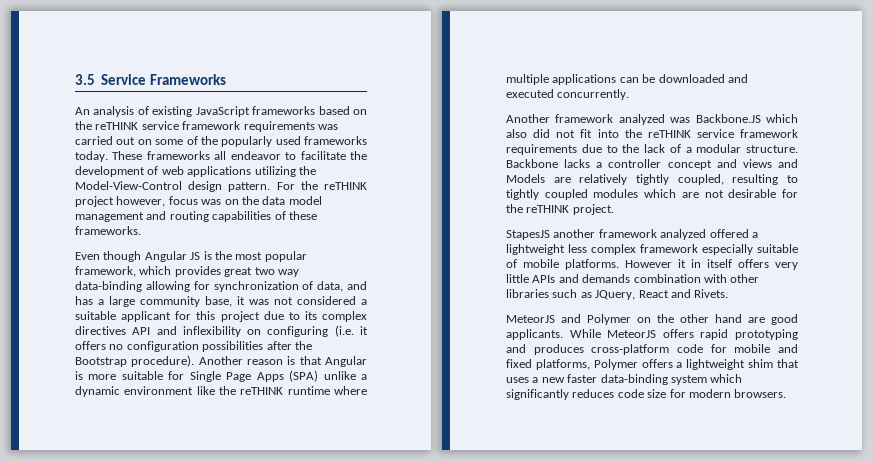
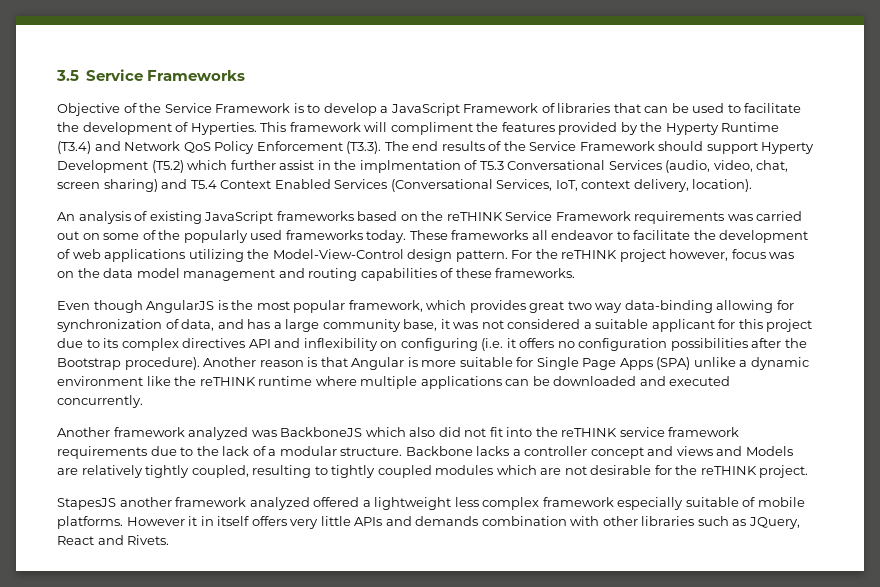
(227, 79) none -> [57,103,802,116] [57,122,780,135] [57,141,815,154] [57,160,789,173] [57,179,753,192] // Objective of the Service Framework is to develop a JavaScript Framework of libraries that can be used to facilitate the development of Hyperties. This framework will compliment the features provided by the Hyperty Runtime (T3.4) and Network QoS Policy Enforcement (T3.3). The end results of the Service Framework should support Hyperty Development (T5.2) which further assist in the implmentation of T5.3 Conversational Services (audio, video, chat, screen sharing) and T5.4 Context Enabled Services (Conversational Services, IoT, context delivery, location).
[141,121,241,130] service framework -> [505,211,631,221] Service Framework
[144,251,201,262] Angular JS -> [146,300,215,313] AngularJS
[695,114,761,123] Backbone.JS -> [280,427,363,437] BackboneJS
[506,314,798,325] [506,329,798,340] [506,344,798,355] [506,359,799,370] [506,374,743,385] [506,389,787,400] // MeteorJS and Polymer on the other hand are good applicants. While MeteorJS offers rapid prototyping and produces cross-platform code for mobile and fixed platforms, Polymer offers a lightweight shim that uses a new faster data-binding system which significantly reduces code size for modern browsers. -> (170, 540) none

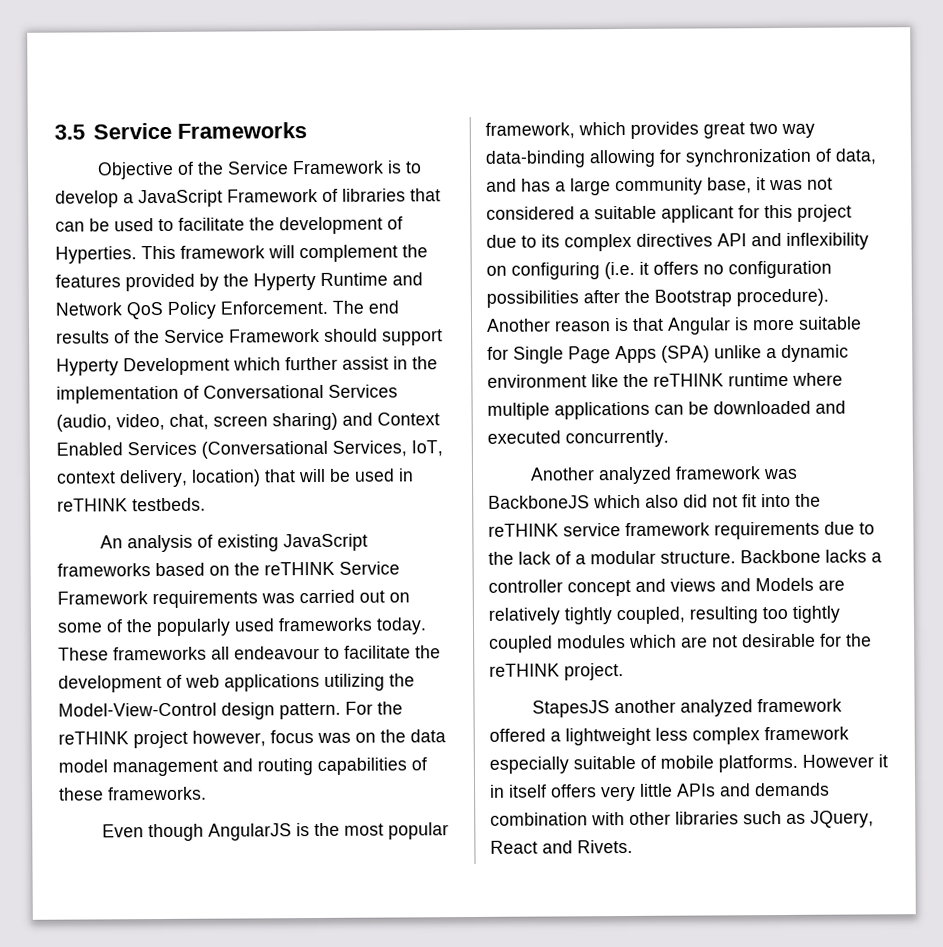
[390,122,473,135] compliment -> [299,244,398,263] complement
[57,141,91,154] (T3.4) -> (388, 279) none
[256,141,382,154] Enforcement (T3.3). -> [220,300,328,315] Enforcement.
[151,160,184,173] (T5.2) -> (230, 366) none
[359,160,504,173] implmentation of T5.3 -> [56,385,199,404] implementation of
[190,180,217,189] T5.4 -> (373, 419) none
[692,179,753,192] location). -> [191,468,414,487] [57,497,206,512] location) that will be used in reTHINK testbeds.
[551,230,614,240] endeavor -> [234,645,320,660] endeavour
[113,427,249,440] framework analyzed -> [598,466,762,485] analyzed framework
[314,466,328,475] to -> [762,606,788,620] too
[175,497,310,510] framework analyzed -> [680,698,843,717] analyzed framework

